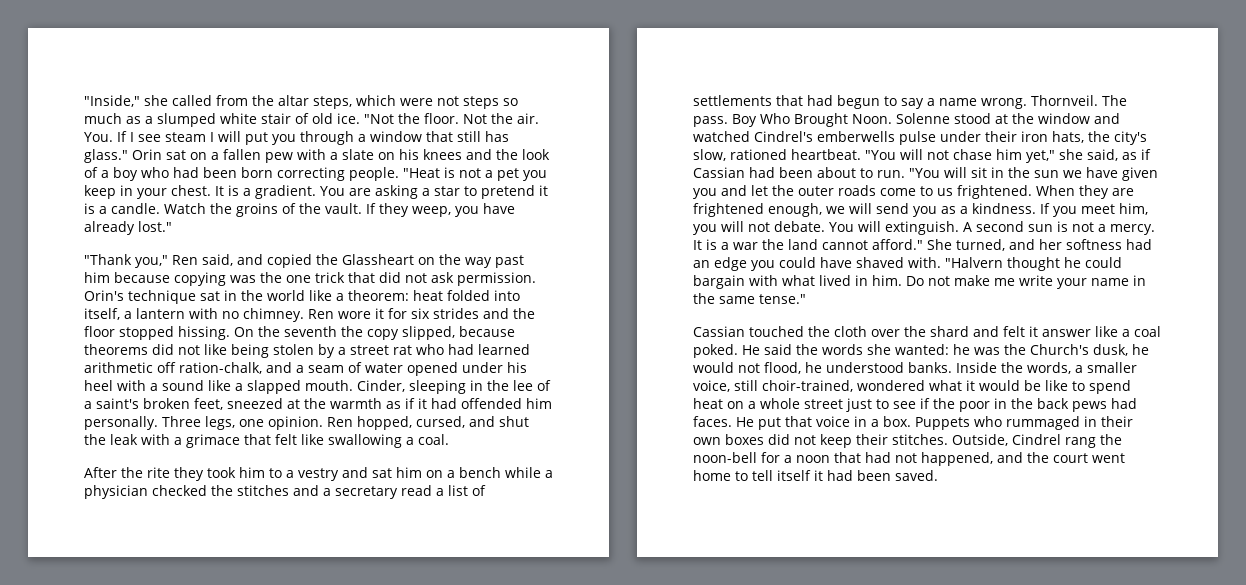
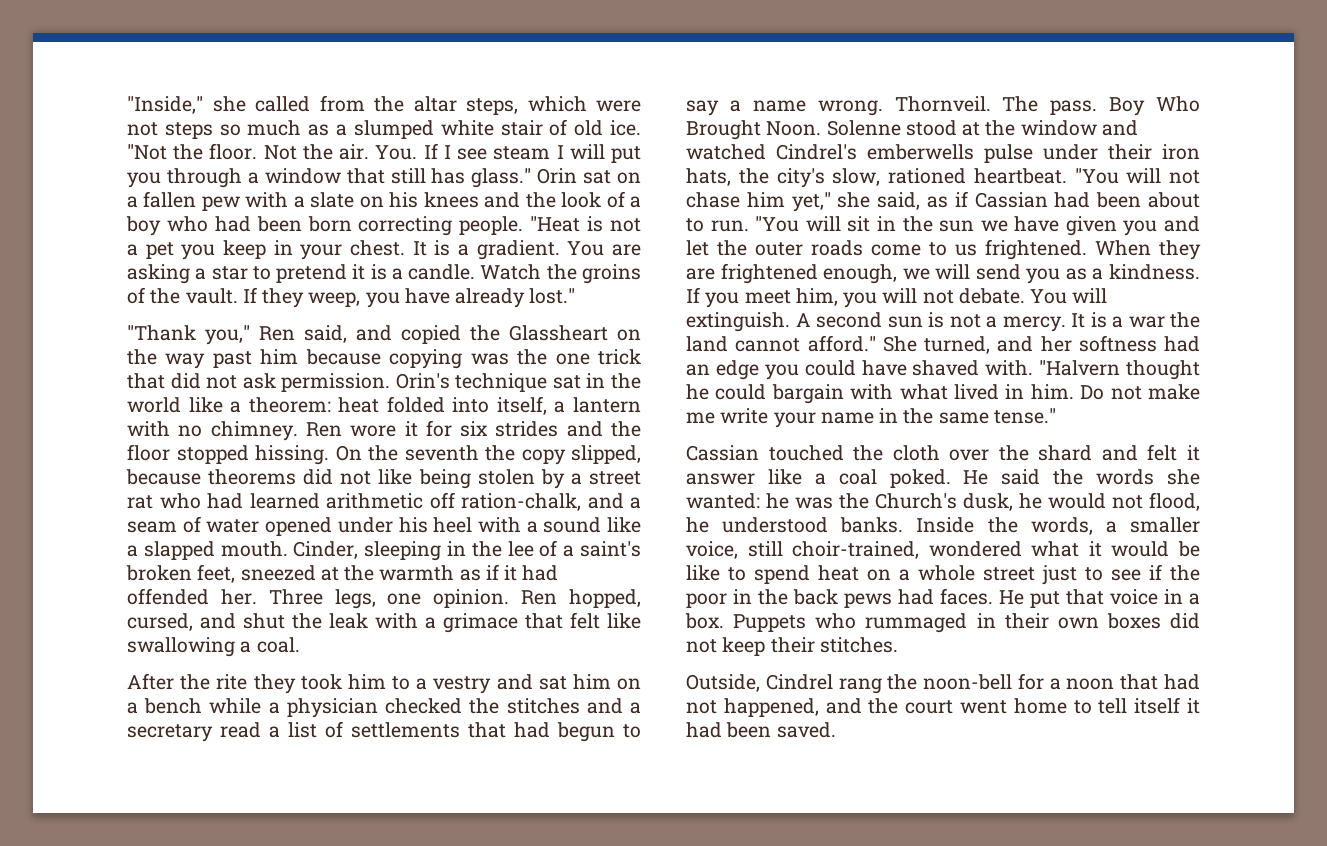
[526,398,552,409] [84,416,158,430] him personally. -> [220,589,257,605] her.
(948, 439) none -> (898, 645) //

